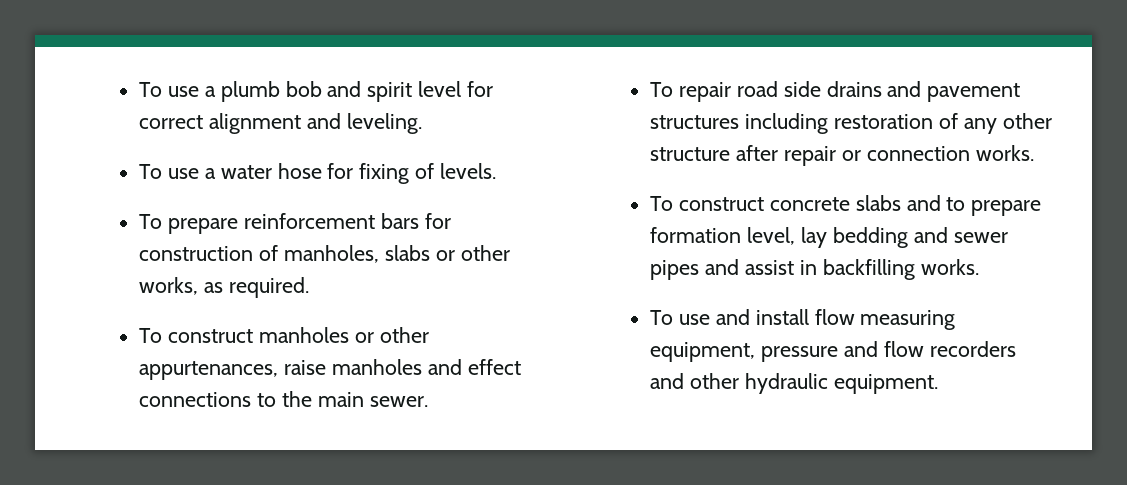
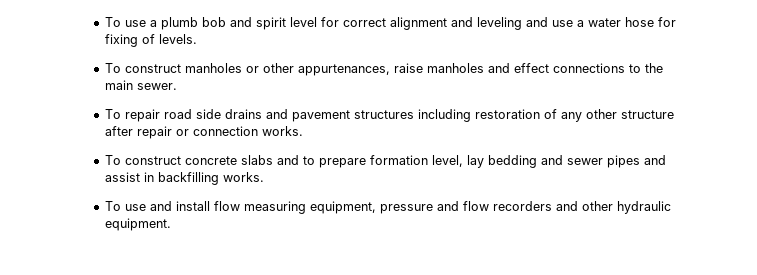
[346,113,422,134] [139,164,163,179] leveling. // To -> [477,17,549,30] leveling and
[139,213,451,234] [139,245,510,263] [139,277,310,298] // To prepare reinforcement bars for construction of manholes, slabs or other works, as required. -> (198, 39) none

